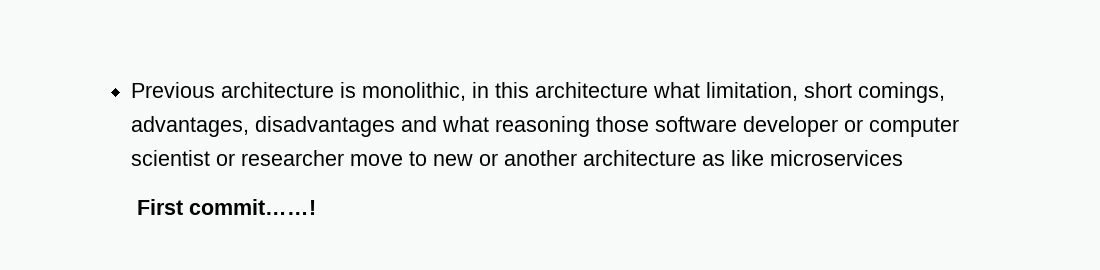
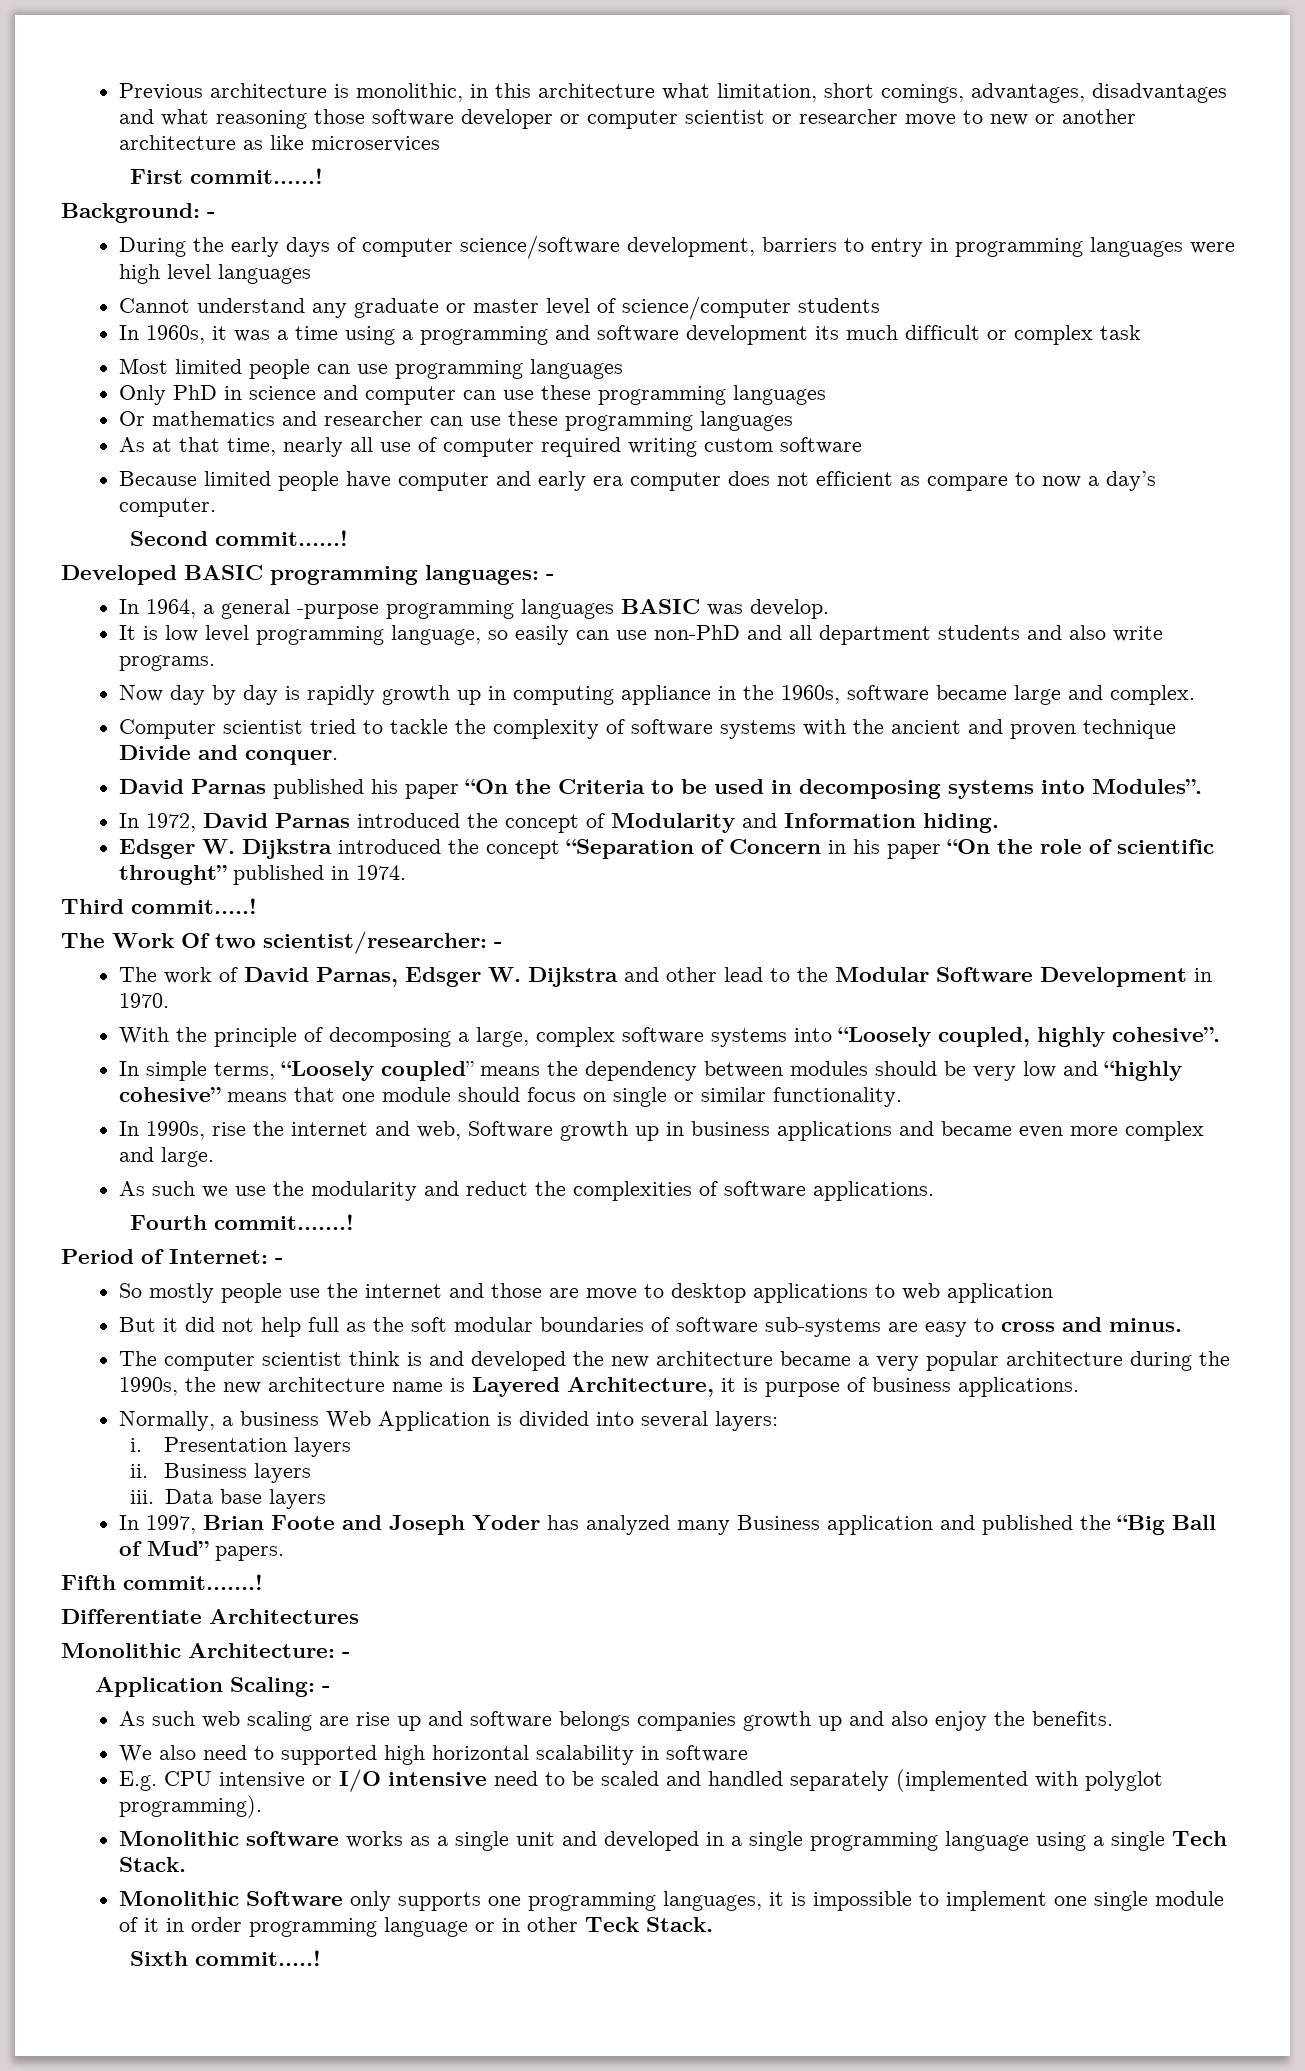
(317, 207) none -> [61,203,215,223] [119,235,1236,259] [119,264,312,284] [119,296,881,320] [119,325,1142,345] [119,358,624,379] [119,385,827,405] [119,411,794,431] [119,437,863,457] [119,471,1157,491] [119,498,217,517] [129,530,348,546] [61,565,554,585] [119,599,830,619] [119,625,1164,645] [119,655,216,671] [119,685,1196,705] [119,719,1177,739] [119,745,339,765] [119,779,1203,799] [119,813,1000,833] [119,839,1215,859] [119,865,407,885] [61,898,257,914] [61,931,502,954] [119,967,1213,987] [119,993,170,1008] [119,1027,1221,1047] [119,1061,1183,1081] [119,1087,903,1107] [119,1121,1205,1141] [119,1147,215,1167] [119,1181,935,1201] [129,1214,354,1230] [61,1249,283,1264] [119,1283,1054,1303] [119,1317,1183,1337] [119,1351,1231,1371] [119,1377,1080,1397] [119,1411,779,1431] [129,1437,352,1457] [129,1463,312,1483] [129,1489,326,1509] [119,1515,1217,1535] [119,1541,285,1561] [61,1574,263,1590] [61,1609,359,1624] [61,1643,350,1658] [95,1677,331,1697] [119,1711,1114,1731] [119,1745,749,1765] [119,1769,1164,1792] [119,1795,263,1818] [119,1831,1228,1851] [119,1857,187,1872] [119,1891,1225,1911] [119,1917,714,1937] [129,1950,321,1966] // Background: - // During the early days of computer science/software development, barriers to entry in programming languages were high level languages // Cannot understand any graduate or master level of science/computer students // In 1960s, it was a time using a programming and software development its much difficult or complex task // Most limited people can use programming languages // Only PhD in science and computer can use these programming languages // Or mathematics and researcher can use these programming languages // As at that time, nearly all use of computer required writing custom software // Because limited people have computer and early era computer does not efficient as compare to now a day’s computer. // Second commit……! // Developed BASIC programming languages: - // In 1964, a general -purpose programming languages BASIC was develop. // It is low level programming language, so easily can use non-PhD and all department students and also write programs. // Now day by day is rapidly growth up in computing appliance in the 1960s, software became large and complex. // Computer scientist tried to tackle the complexity of software systems with the ancient and proven technique Divide and conquer. // David Parnas published his paper “On the Criteria to be used in decomposing systems into Modules”. // In 1972, David Parnas introduced the concept of Modularity and Information hiding. // Edsger W. Dijkstra introduced the concept “Separation of Concern in his paper “On the role of scientific throught” published in 1974. // Third commit…..! // The Work Of two scientist/researcher: - // The work of David Parnas, Edsger W. Dijkstra and other lead to the Modular Software Development in 1970. // With the principle of decomposing a large, complex software systems into “Loosely coupled, highly cohesive”. // In simple terms, “Loosely coupled” means the dependency between modules should be very low and “highly cohesive” means that one module should focus on single or similar functionality. // In 1990s, rise the internet and web, Software growth up in business applications and became even more complex and large. // As such we use the modularity and reduct the complexities of software applications. // Fourth commit…….! // Period of Internet: - // So mostly people use the internet and those are move to desktop applications to web application // But it did not help full as the soft modular boundaries of software sub-systems are easy to cross and minus. // The computer scientist think is and developed the new architecture became a very popular architecture during the 1990s, the new architecture name is Layered Architecture, it is purpose of business applications. // Normally, a business Web Application is divided into several layers: // i. Presentation layers // ii. Business layers // iii. Data base layers // In 1997, Brian Foote and Joseph Yoder has analyzed many Business application and published the “Big Ball of Mud” papers. // Fifth commit…….! // Differentiate Architectures // Monolithic Architecture: - // Application Scaling: - // As such web scaling are rise up and software belongs companies growth up and also enjoy the benefits. // We also need to supported high horizontal scalability in software // E.g. CPU intensive or I/O intensive need to be scaled and handled separately (implemented with polyglot programming). // Monolithic software works as a single unit and developed in a single programming language using a single Tech Stack. // Monolithic Software only supports one programming languages, it is impossible to implement one single module of it in order programming language or in other Teck Stack. // Sixth commit…..!

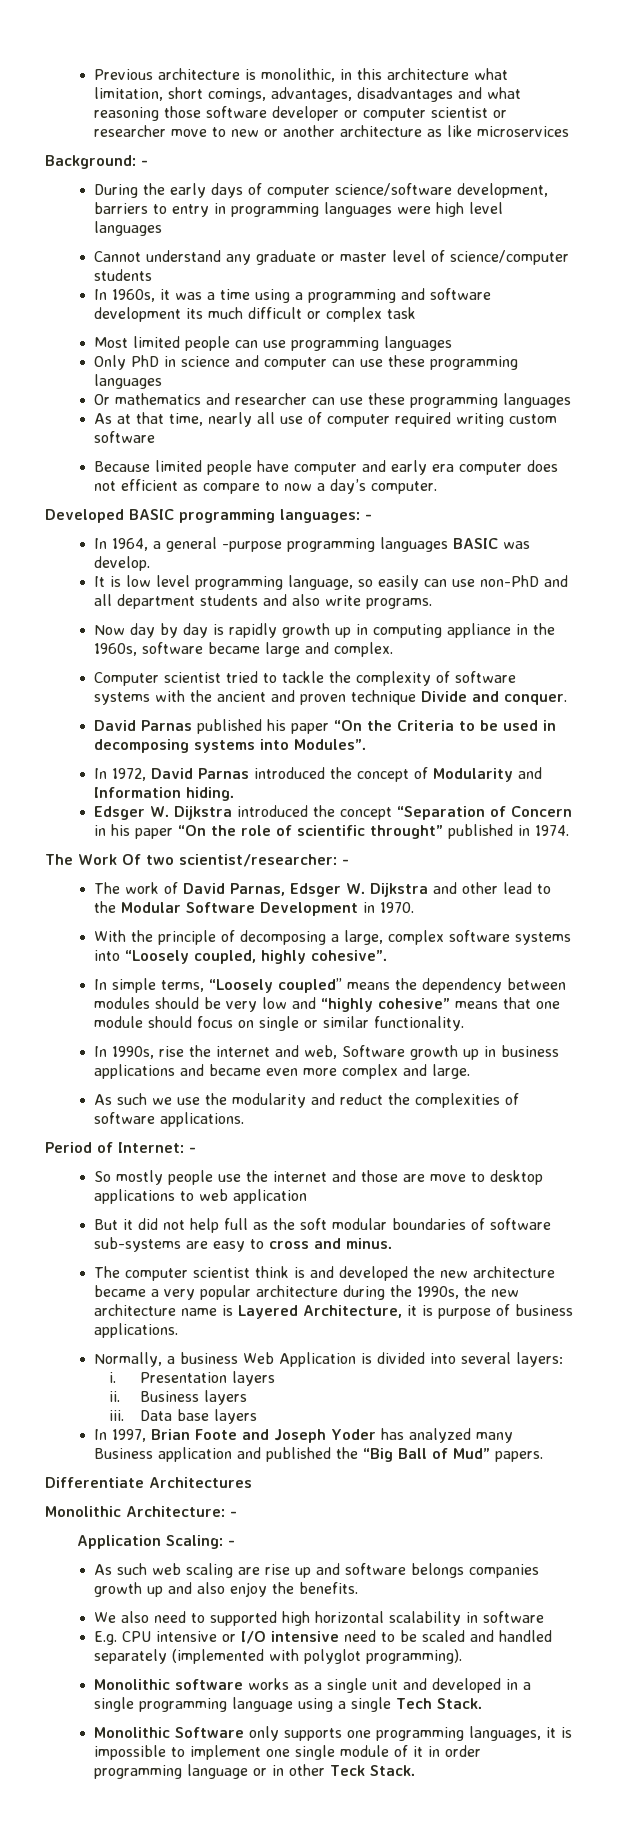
[129,168,323,184] // First commit……! -> (570, 131) none
[129,530,348,546] // Second commit……! -> (438, 487) none
[61,898,257,914] // Third commit…..! -> (570, 830) none
[129,1214,354,1230] // Fourth commit…….! -> (245, 1119) none
[61,1574,263,1590] // Fifth commit…….! -> (544, 1456) none
[129,1950,321,1966] // Sixth commit…..! -> (416, 1770) none

